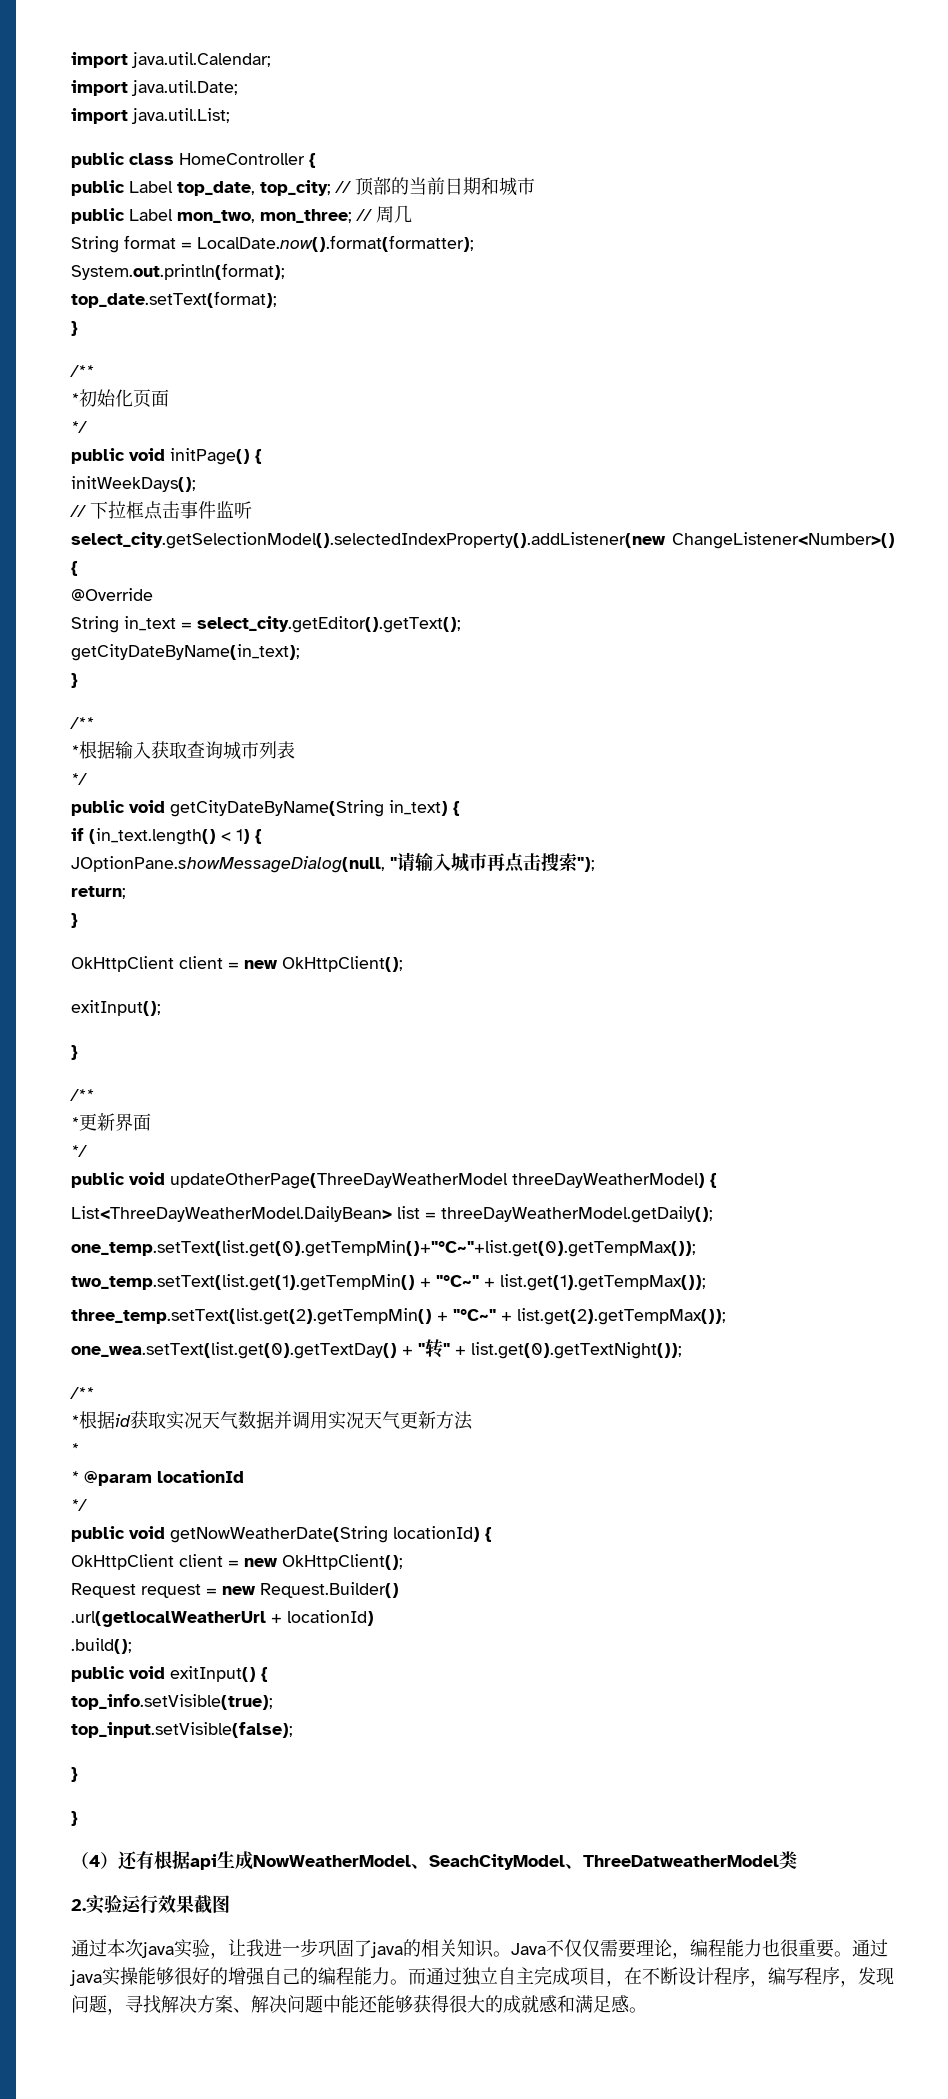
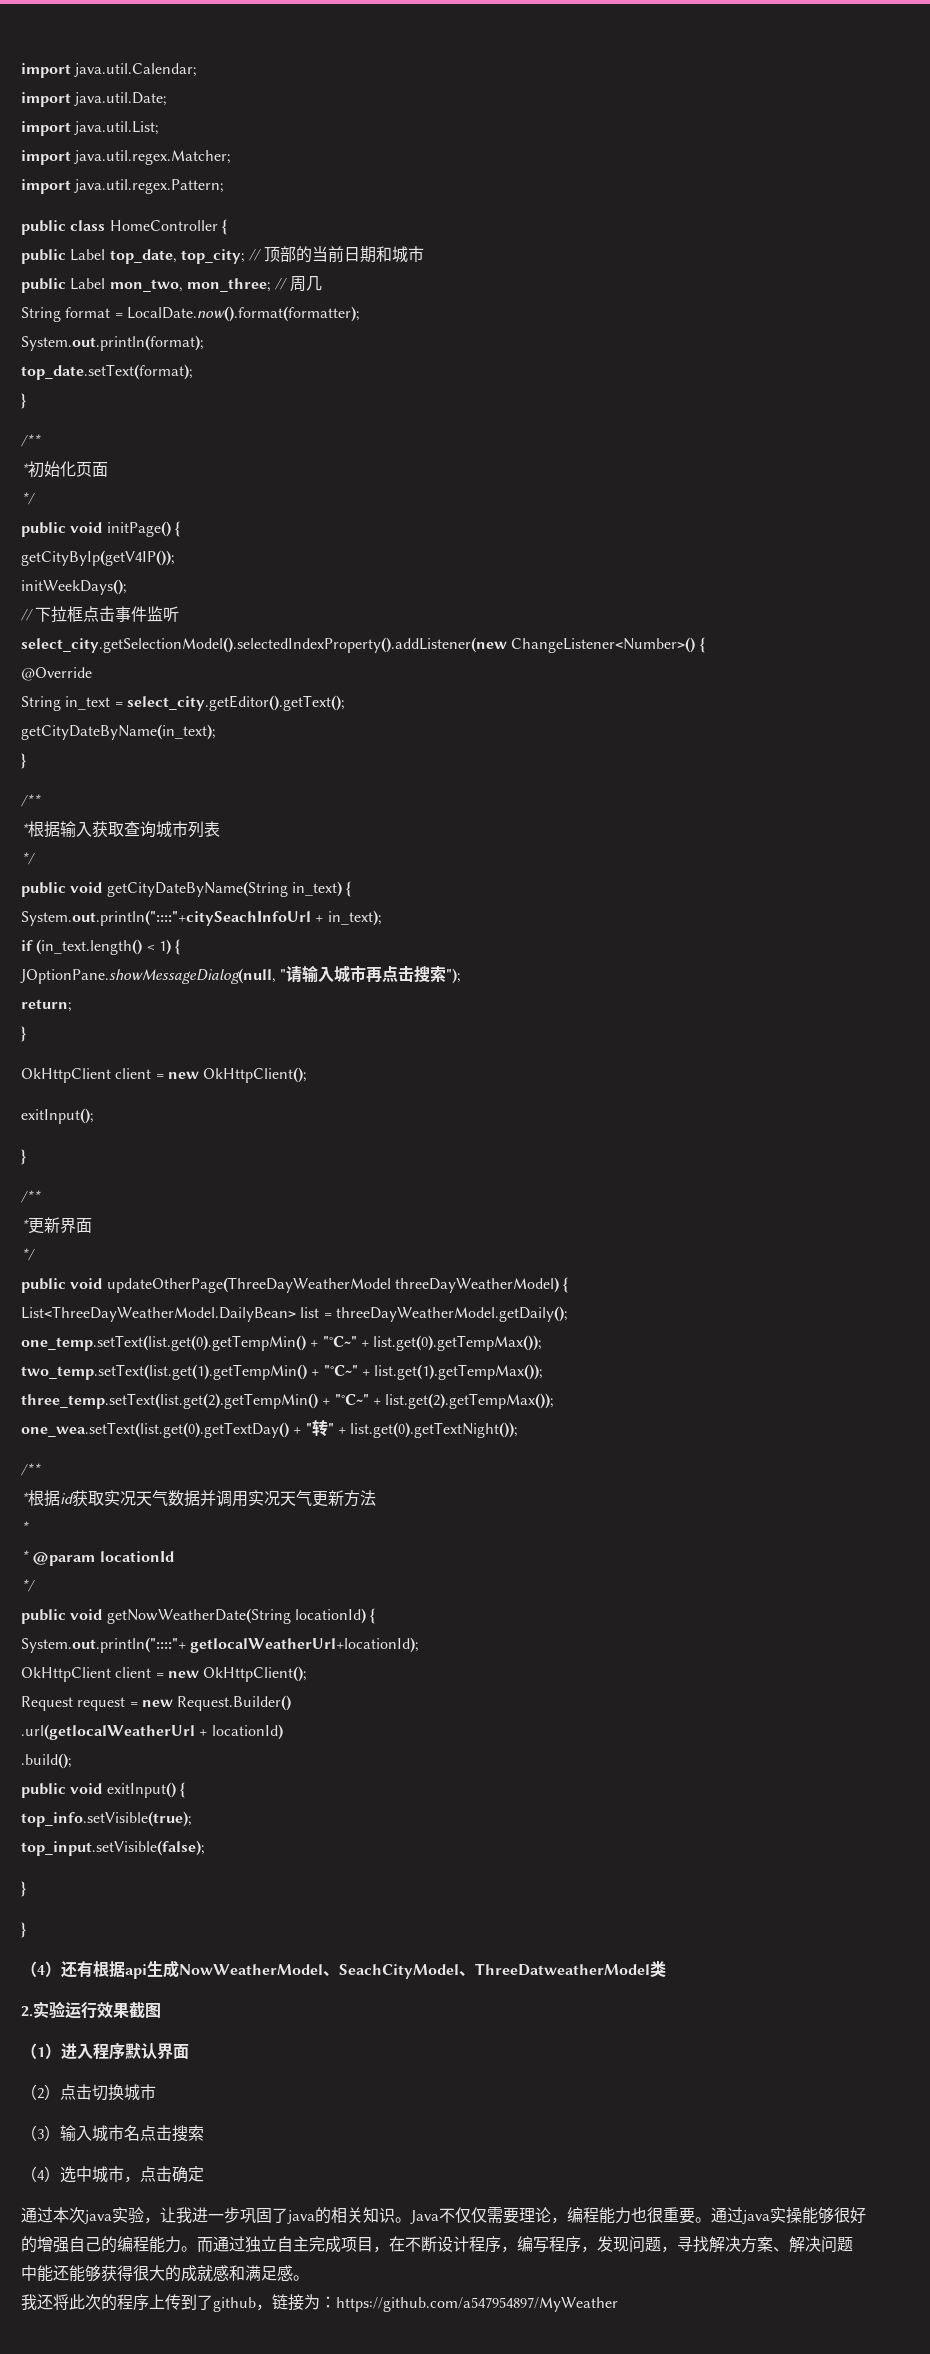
(230, 116) none -> [21,150,232,165] [21,179,225,194] // import java.util.regex.Matcher; // import java.util.regex.Pattern;
(262, 456) none -> [21,550,175,566] // getCityByIp(getV4IP());
(460, 808) none -> [21,910,382,926] // System.out.println("::::"+citySeachInfoUrl + in_text);
[71,1240,696,1257] one_temp.setText(list.get(0).getTempMin()+"°C~"+list.get(0).getTempMax()); -> [21,1335,543,1351] one_temp.setText(list.get(0).getTempMin() + "°C~" + list.get(0).getTempMax());
(492, 1534) none -> [21,1637,420,1653] // System.out.println("::::"+ getlocalWeatherUrl+locationId);
(230, 1904) none -> [21,2043,189,2060] [21,2084,156,2101] [21,2125,204,2142] [21,2166,204,2183] // （1）进入程序默认界面 // （2）点击切换城市 // （3）输入城市名点击搜索 // （4）选中城市，点击确定
(647, 2010) none -> [21,2294,618,2312] // 我还将此次的程序上传到了github，链接为：https://github.com/a547954897/MyWeather

